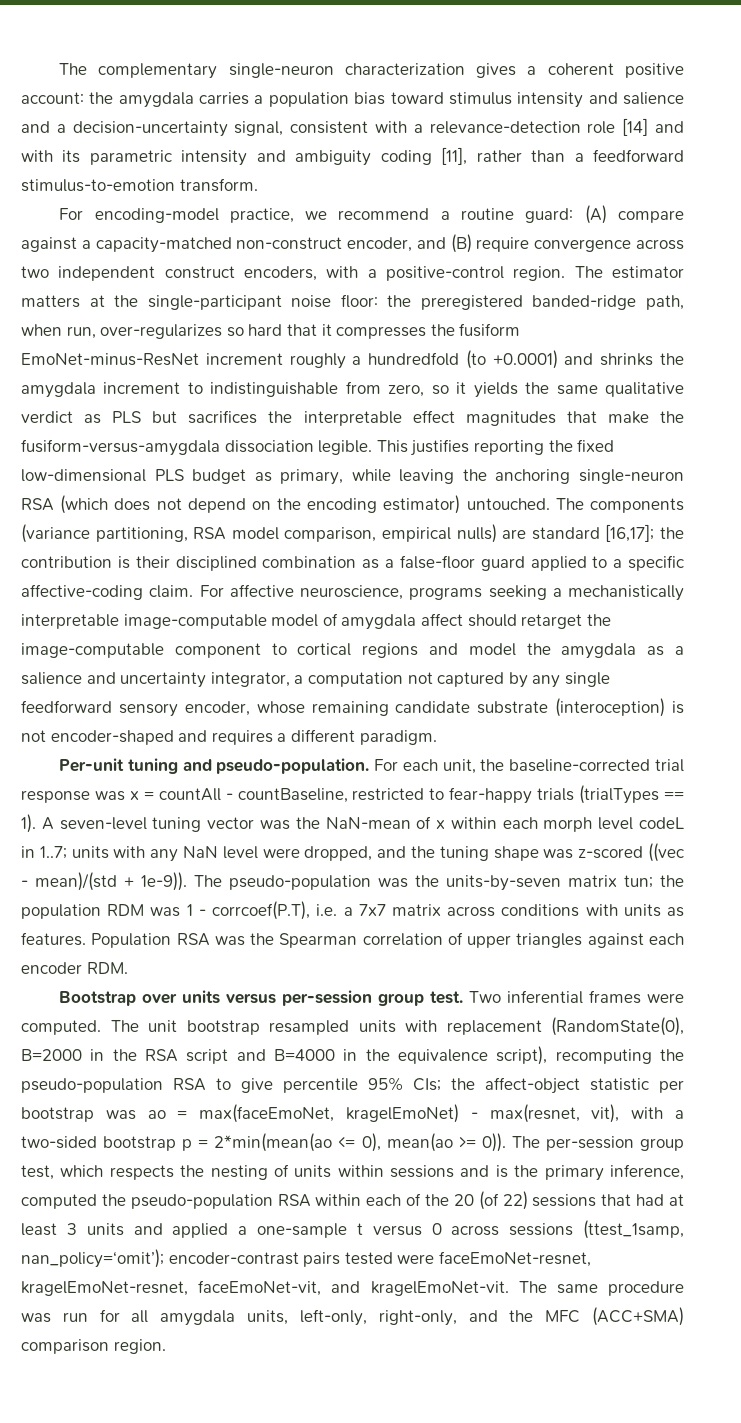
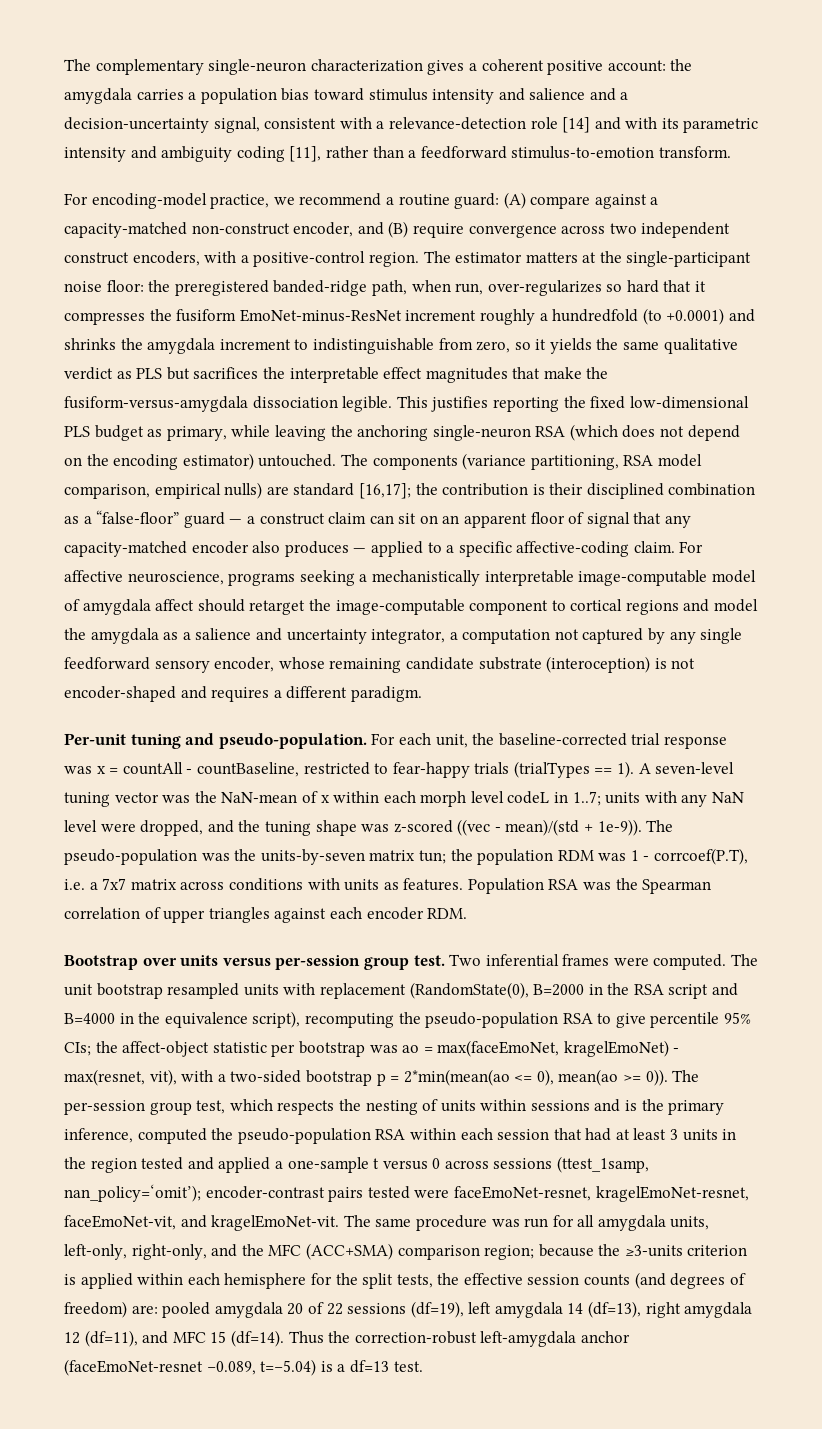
[399,555,525,571] false-floor guard -> [96,510,692,528] [64,541,367,557] “false-floor” guard — a construct claim can sit on an apparent floor of signal that any capacity-matched encoder also produces —
[406,1191,597,1210] of the 20 (of 22) sessions -> [497,1129,550,1140] session
(124, 1229) none -> [722,1129,737,1140] [64,1157,184,1173] in the region tested
[113,1339,166,1354] region. -> [484,1244,748,1260] [64,1272,746,1289] [64,1301,753,1318] [64,1330,630,1347] [64,1359,423,1376] region; because the ≥3-units criterion is applied within each hemisphere for the split tests, the effective session counts (and degrees of freedom) are: pooled amygdala 20 of 22 sessions (df=19), left amygdala 14 (df=13), right amygdala 12 (df=11), and MFC 15 (df=14). Thus the correction-robust left-amygdala anchor (faceEmoNet-resnet −0.089, t=−5.04) is a df=13 test.

